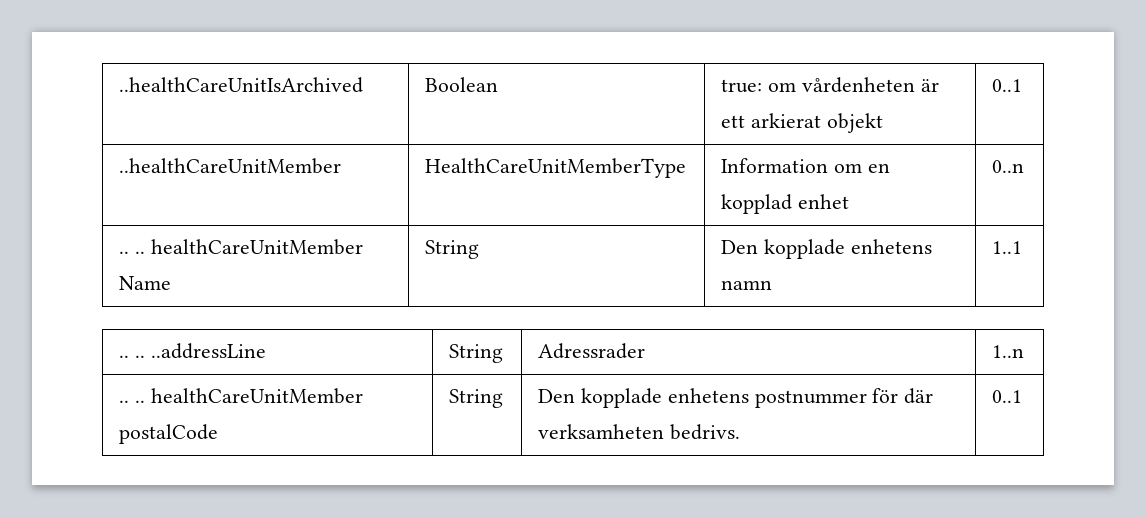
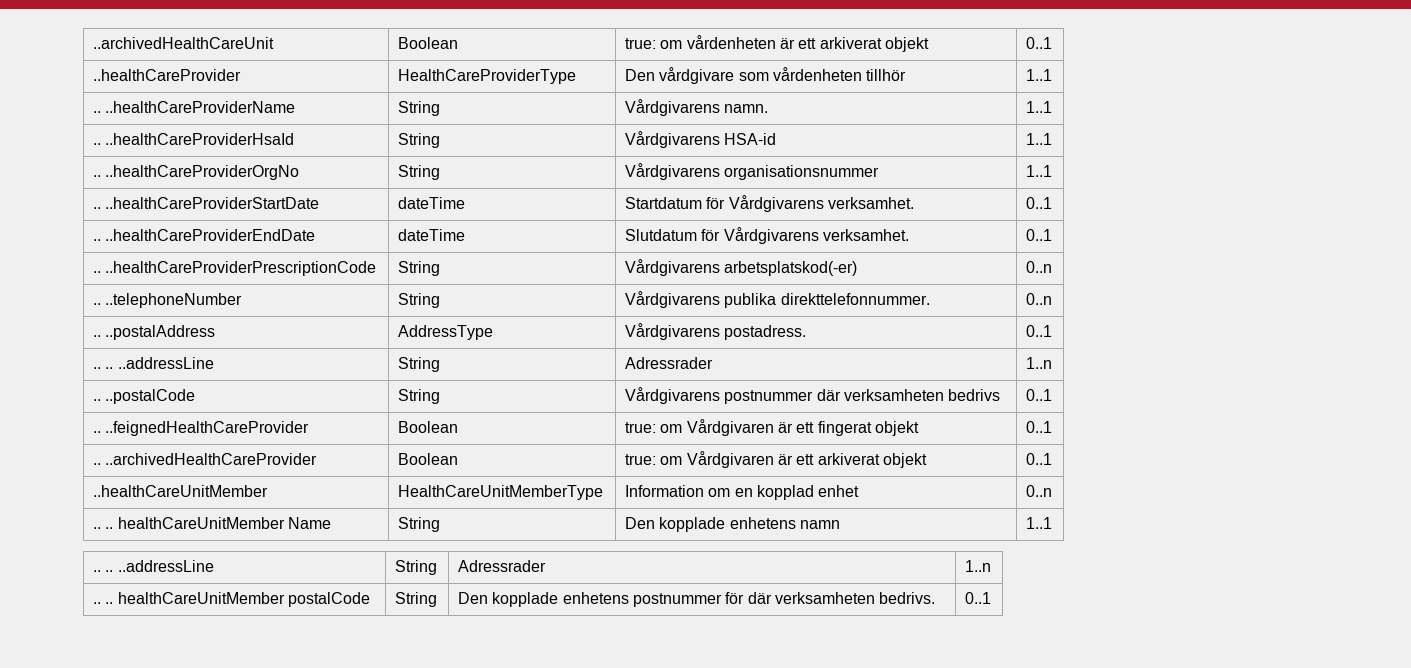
[119,77,364,93] ..healthCareUnitIsArchived -> [93,37,275,49] ..archivedHealthCareUnit
[750,113,821,128] arkierat -> [819,37,930,52] [1026,37,1053,49] [93,69,242,81] [398,69,577,84] [625,67,907,84] [1026,69,1053,81] [93,101,296,113] [398,101,441,116] [625,99,769,116] [1026,101,1053,113] [93,133,295,145] [398,133,441,148] [625,131,777,148] [1026,133,1053,145] [93,165,300,180] [398,165,441,180] [625,163,880,180] [1026,165,1053,177] [93,197,320,209] [398,197,466,209] [625,195,915,212] [1026,197,1053,209] [93,229,316,241] [398,229,466,241] [625,227,910,244] [1026,229,1053,241] [93,261,377,276] [398,261,441,276] [625,259,858,276] [1026,261,1053,273] [93,293,243,308] [398,293,441,308] [625,291,930,308] [1026,293,1053,305] [93,325,216,340] [398,325,494,340] [625,323,807,340] [1026,325,1053,337] [93,357,214,369] [398,357,441,372] [625,357,714,369] [1026,357,1053,369] [93,389,196,404] [398,389,441,404] [625,387,1001,404] [1026,389,1053,401] [93,421,310,436] [398,421,459,433] [625,419,920,436] [1026,421,1053,433] [93,453,318,465] [398,453,459,465] [625,451,880,468] arkiverat objekt | 0..1 // ..healthCareProvider | HealthCareProviderType | Den vårdgivare som vårdenheten tillhör | 1..1 // .. ..healthCareProviderName | String | Vårdgivarens namn. | 1..1 // .. ..healthCareProviderHsaId | String | Vårdgivarens HSA-id | 1..1 // .. ..healthCareProviderOrgNo | String | Vårdgivarens organisationsnummer | 1..1 // .. ..healthCareProviderStartDate | dateTime | Startdatum för Vårdgivarens verksamhet. | 0..1 // .. ..healthCareProviderEndDate | dateTime | Slutdatum för Vårdgivarens verksamhet. | 0..1 // .. ..healthCareProviderPrescriptionCode | String | Vårdgivarens arbetsplatskod(-er) | 0..n // .. ..telephoneNumber | String | Vårdgivarens publika direkttelefonnummer. | 0..n // .. ..postalAddress | AddressType | Vårdgivarens postadress. | 0..1 // .. .. ..addressLine | String | Adressrader | 1..n // .. ..postalCode | String | Vårdgivarens postnummer där verksamheten bedrivs | 0..1 // .. ..feignedHealthCareProvider | Boolean | true: om Vårdgivaren är ett fingerat objekt | 0..1 // .. ..archivedHealthCareProvider | Boolean | true: om Vårdgivaren är ett arkiverat

